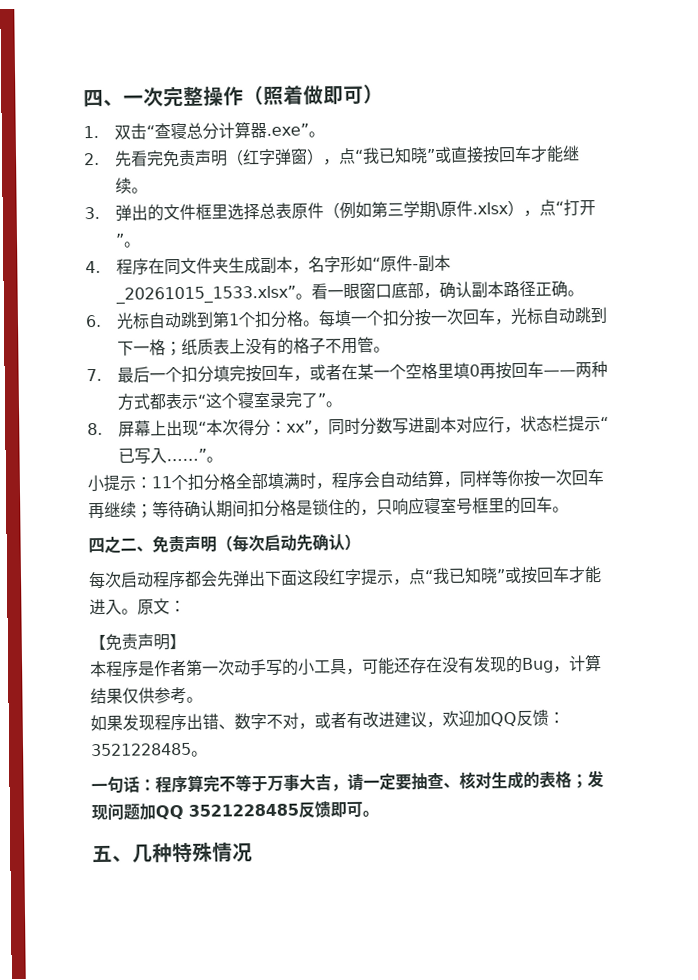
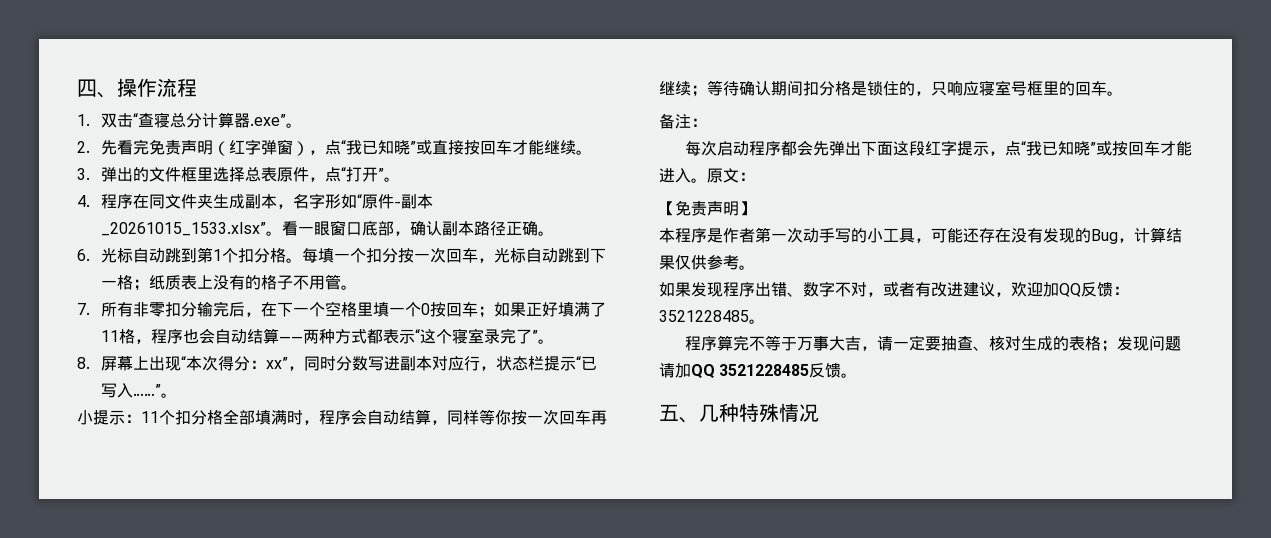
[123,84,384,108] 一次完整操作（照着做即可） -> [117,78,197,97] 操作流程
[323,199,525,220] （例如第三学期\原件.xlsx） -> (310, 174) none
[117,361,545,383] 最后一个扣分填完按回车，或者在某一个空格里填0再按回车 -> [101,301,607,318] [101,328,280,344] 所有非零扣分输完后，在下一个空格里填一个0按回车；如果正好填满了11格，程序也会自动结算
[88,533,361,554] 四之二、免责声明（每次启动先确认） -> [659,113,707,129] 备注：
[91,775,156,794] 一句话： -> (765, 321) none
(140, 811) none -> [659,363,675,378] 请
[330,801,363,818] 即可 -> (842, 370) none

